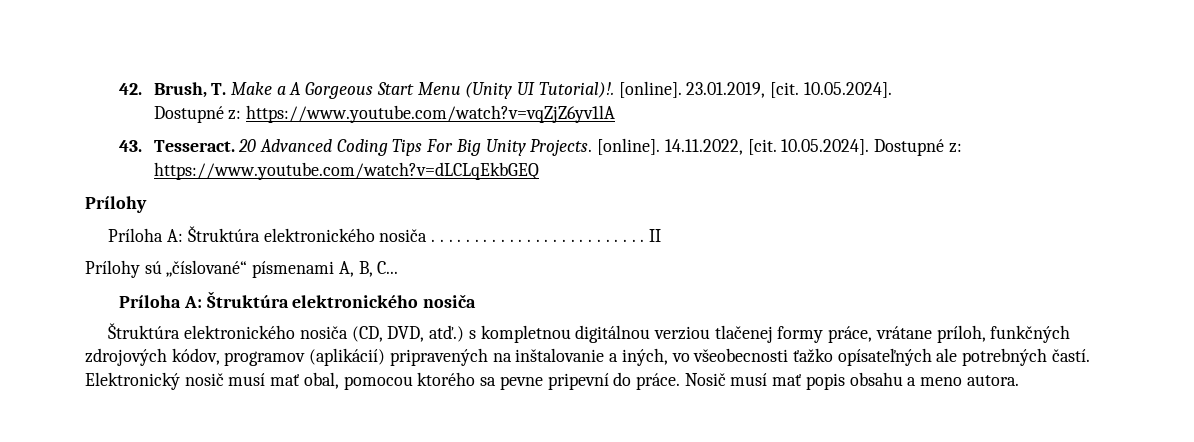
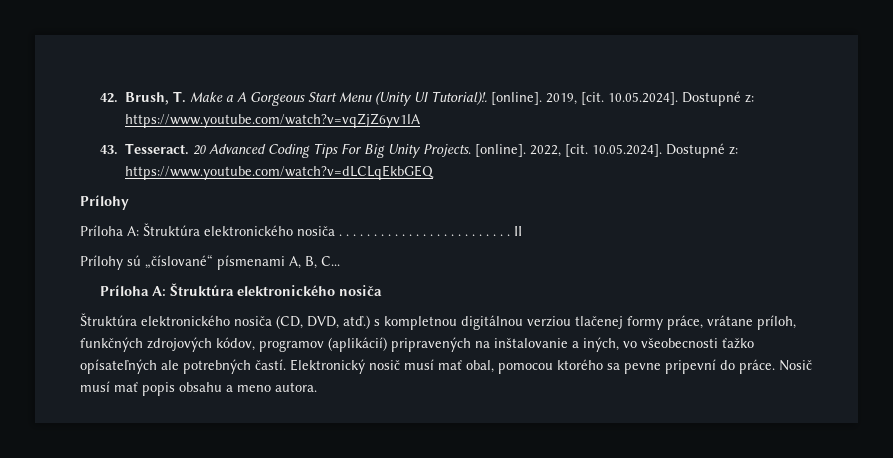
[686,82,892,98] 23.01.2019, [cit. 10.05.2024]. // -> [546,92,679,105] 2019, [cit. 10.05.2024].
[664,139,743,155] 14.11.2022, -> [530,145,562,157] 2022,

